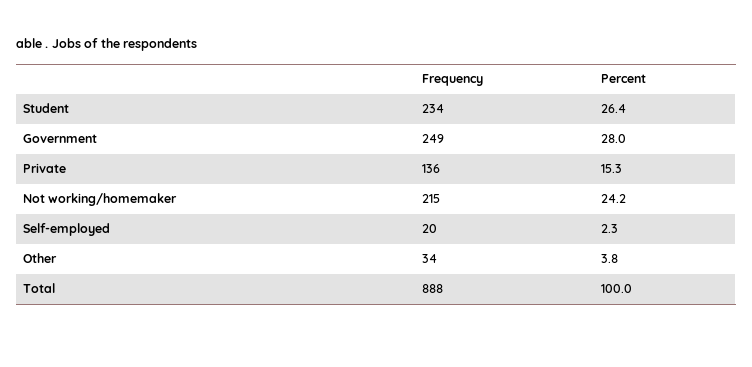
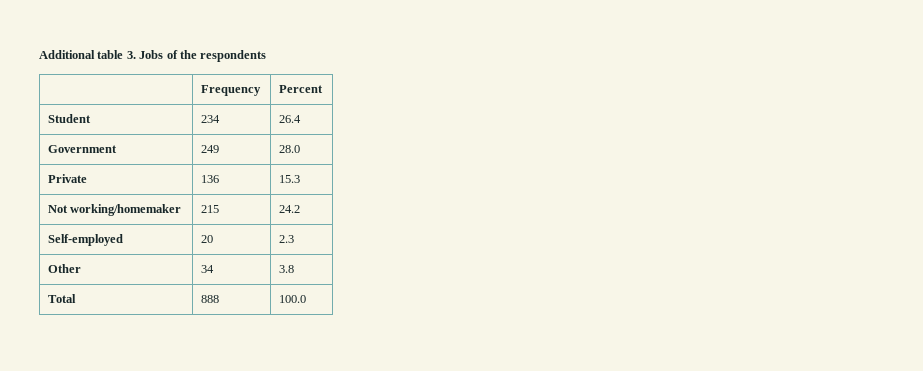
[16,38,49,48] able . -> [39,50,136,59] Additional table 3.

